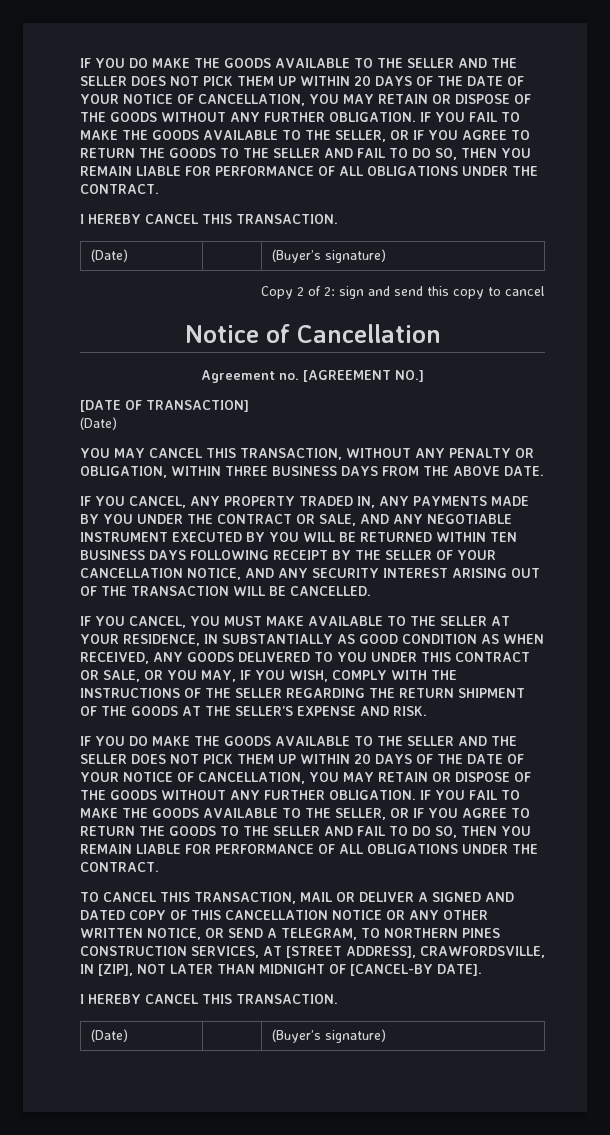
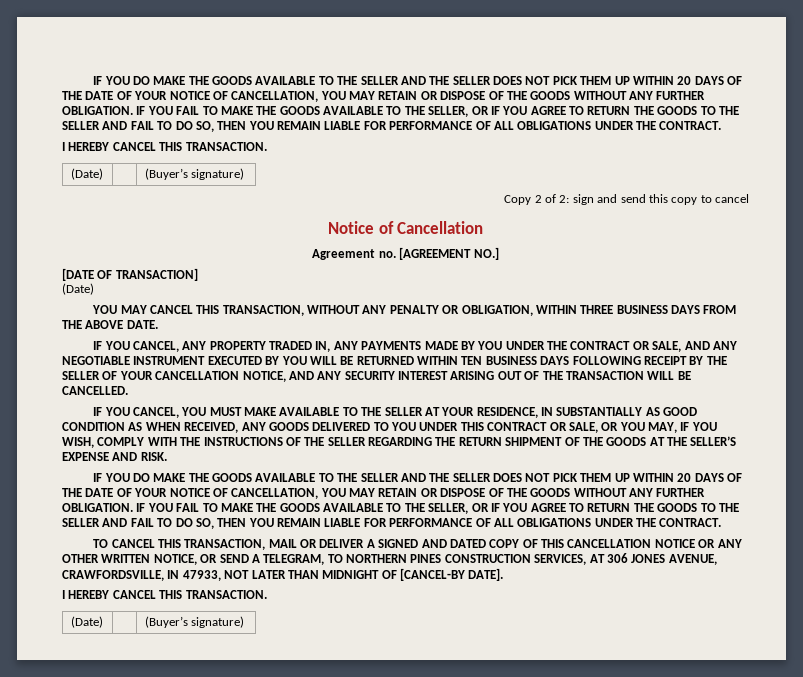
[286,946,416,958] [STREET ADDRESS], -> [606,553,717,565] 306 JONES AVENUE,
[98,964,133,976] [ZIP], -> [182,570,221,581] 47933,

